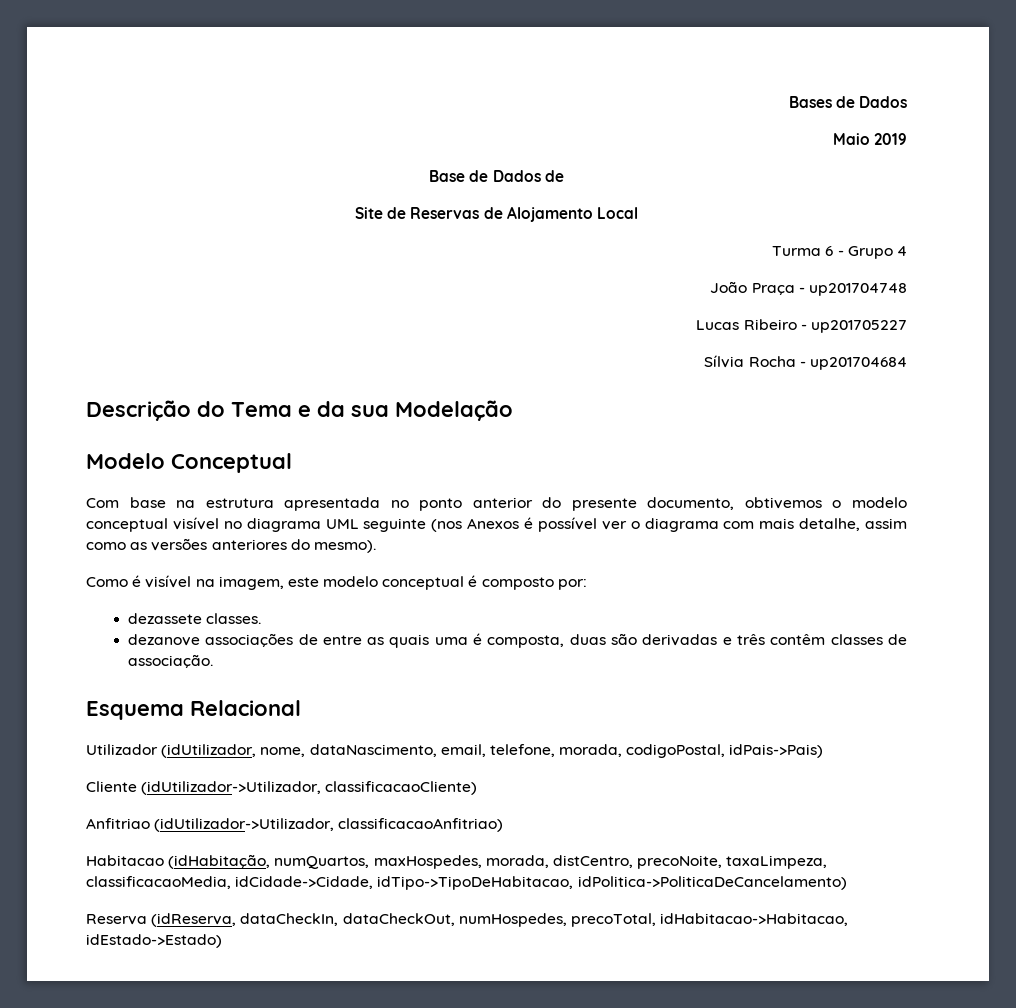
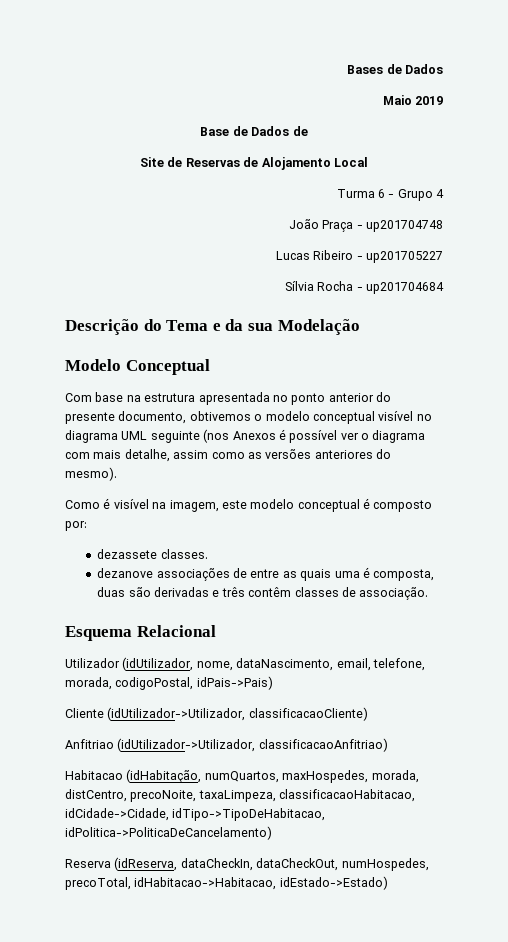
[86,876,231,889] classificacaoMedia, -> [279,789,416,802] classificacaoHabitacao,

